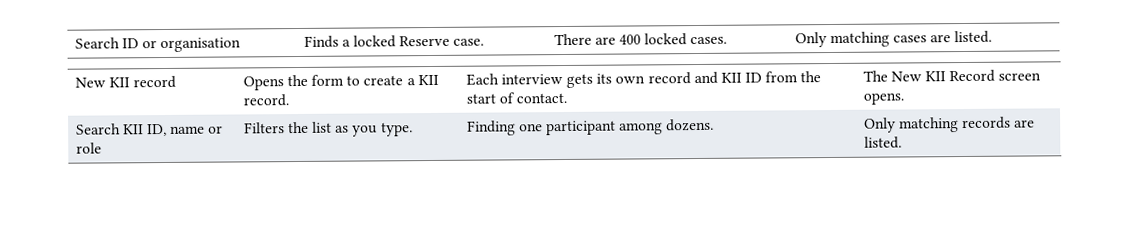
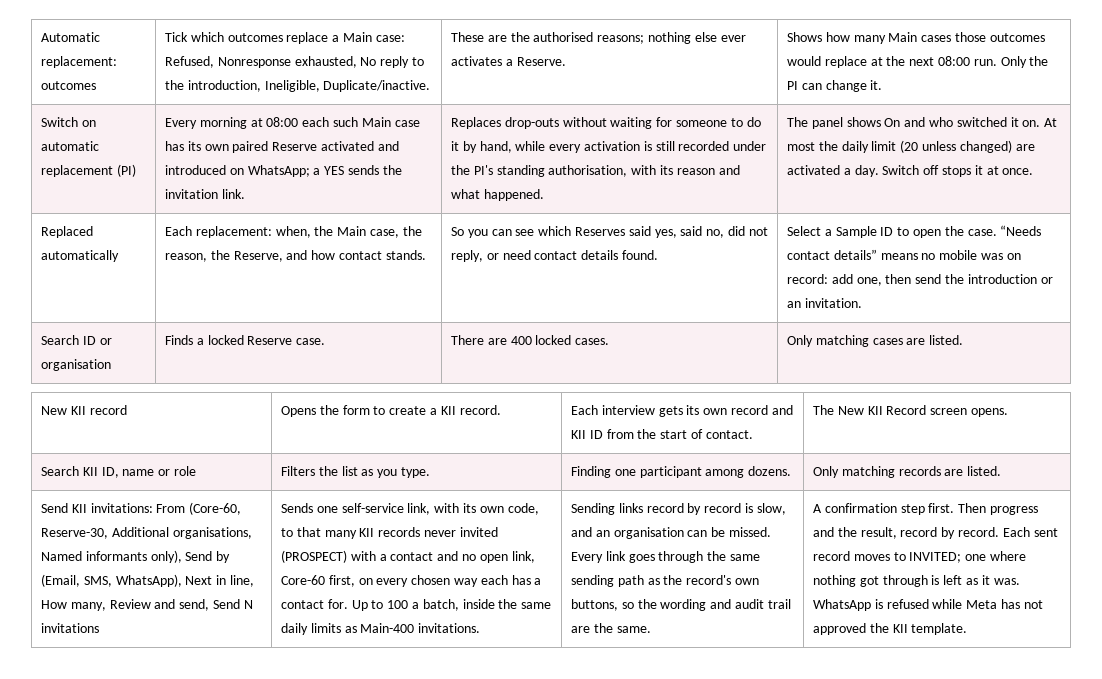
(74, 43) none -> [41,32,101,42] [41,56,118,68] [41,81,97,90] [165,32,405,44] [165,56,425,68] [165,80,431,92] [451,32,746,44] [451,56,566,66] [787,32,1045,44] [787,56,1049,68] [787,80,883,92] [41,117,96,127] [41,141,100,151] [41,164,136,177] [165,117,420,129] [165,141,399,153] [165,165,402,177] [165,189,245,199] [451,117,761,129] [451,141,767,153] [451,165,740,177] [451,189,544,201] [787,117,1058,129] [787,140,1035,153] [787,165,1034,177] [41,226,94,238] [41,250,120,262] [165,226,422,238] [165,250,426,262] [451,226,768,238] [451,250,659,262] [787,225,1042,238] [787,249,1021,260] [787,274,1053,286] [787,298,862,308] Automatic replacement: outcomes | Tick which outcomes replace a Main case: Refused, Nonresponse exhausted, No reply to the introduction, Ineligible, Duplicate/inactive. | These are the authorised reasons; nothing else ever activates a Reserve. | Shows how many Main cases those outcomes would replace at the next 08:00 run. Only the PI can change it. // Switch on automatic replacement (PI) | Every morning at 08:00 each such Main case has its own paired Reserve activated and introduced on WhatsApp; a YES sends the invitation link. | Replaces drop-outs without waiting for someone to do it by hand, while every activation is still recorded under the PI's standing authorisation, with its reason and what happened. | The panel shows On and who switched it on. At most the daily limit (20 unless changed) are activated a day. Switch off stops it at once. // Replaced automatically | Each replacement: when, the Main case, the reason, the Reserve, and how contact stands. | So you can see which Reserves said yes, said no, did not reply, or need contact details found. | Select a Sample ID to open the case. “Needs contact details” means no mobile was on record: add one, then send the introduction or an invitation. //
(902, 142) none -> [41,502,242,515] [41,527,252,539] [41,550,231,563] [41,574,255,587] [41,599,253,611] [41,623,100,633] [281,503,539,515] [281,527,498,539] [281,550,535,563] [281,575,542,587] [281,599,552,611] [281,623,481,635] [571,503,786,515] [571,527,772,539] [571,551,761,563] [571,575,760,587] [571,599,791,611] [571,623,651,633] [813,503,1039,515] [813,527,1058,539] [813,551,1027,563] [813,575,1020,587] [813,599,1043,611] [813,623,968,635] // Send KII invitations: From (Core-60, Reserve-30, Additional organisations, Named informants only), Send by (Email, SMS, WhatsApp), Next in line, How many, Review and send, Send N invitations | Sends one self-service link, with its own code, to that many KII records never invited (PROSPECT) with a contact and no open link, Core-60 first, on every chosen way each has a contact for. Up to 100 a batch, inside the same daily limits as Main-400 invitations. | Sending links record by record is slow, and an organisation can be missed. Every link goes through the same sending path as the record's own buttons, so the wording and audit trail are the same. | A confirmation step first. Then progress and the result, record by record. Each sent record moves to INVITED; one where nothing got through is left as it was. WhatsApp is refused while Meta has not approved the KII template.

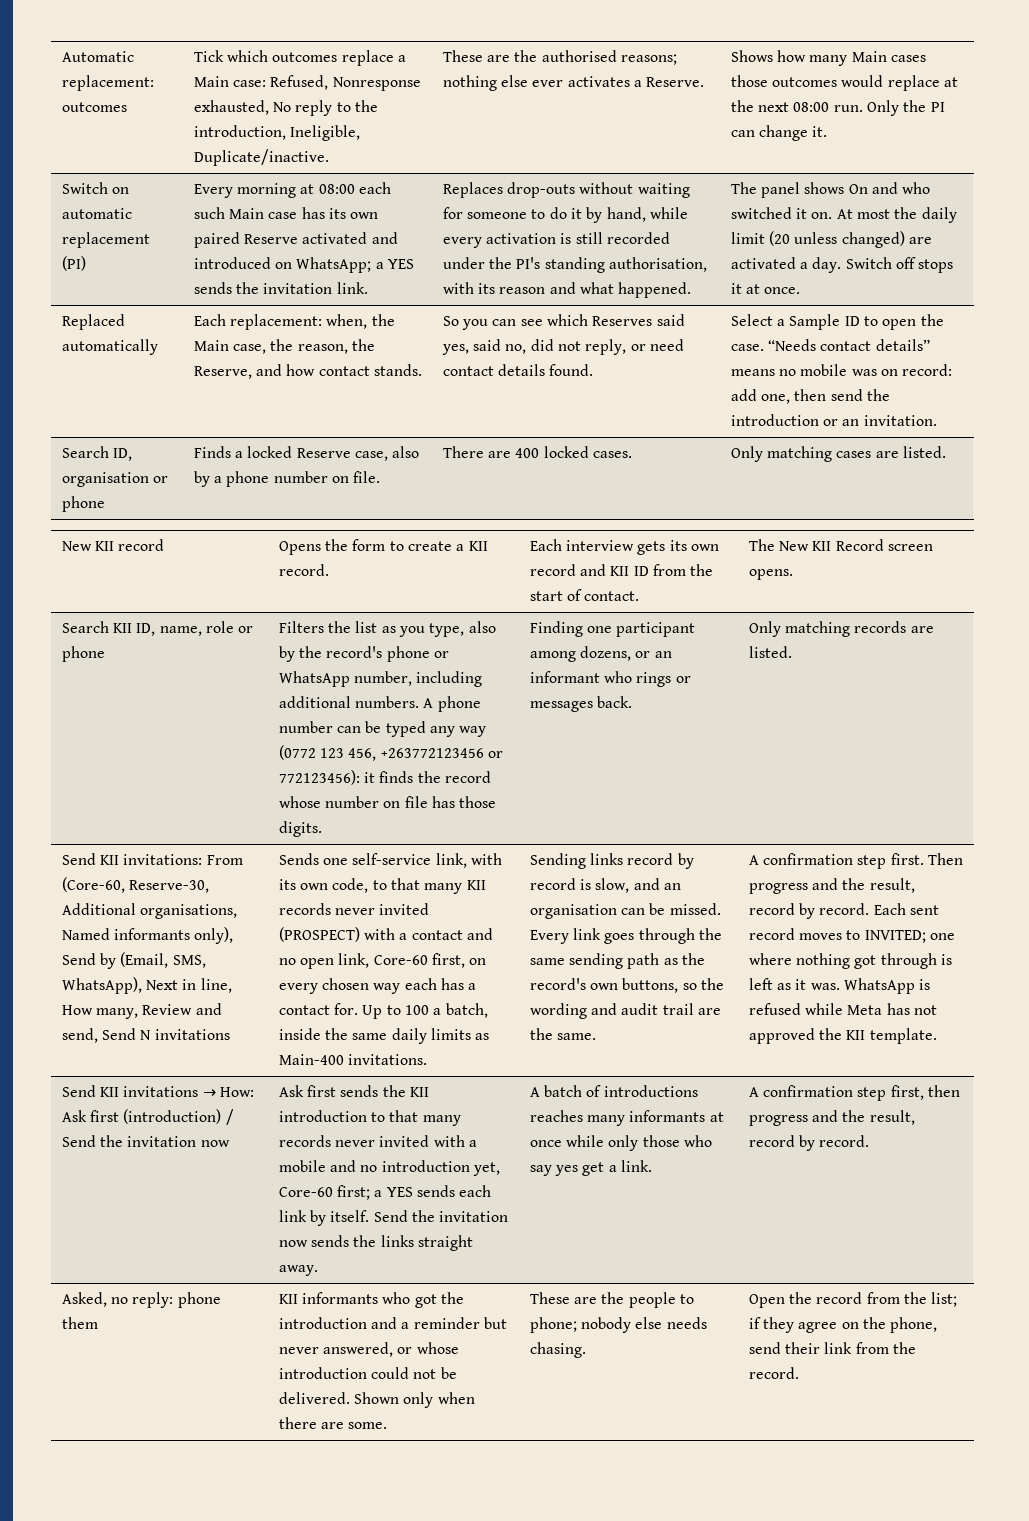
[82,336,112,345] [41,359,112,371] ID or organisation -> [113,448,133,461] [61,472,169,487] [61,496,105,512] ID, organisation or phone
[296,338,326,345] case. -> [354,446,420,461] [193,471,381,487] case, also by a phone number on file.
[122,466,197,476] name or role -> [159,621,254,636] [61,646,105,662] name, role or phone
[401,467,431,478] [571,466,792,478] type. | Finding one participant among dozens. -> [429,621,496,637] [278,646,449,662] [278,671,483,687] [278,696,481,712] [278,721,487,737] [278,745,503,761] [278,770,491,785] [278,796,497,808] [278,821,322,837] [529,621,696,637] [529,646,672,662] [529,671,691,687] [529,696,633,712] type, also by the record's phone or WhatsApp number, including additional numbers. A phone number can be typed any way (0772 123 456, +263772123456 or 772123456): it finds the record whose number on file has those digits. | Finding one participant among dozens, or an informant who rings or messages back.
(968, 629) none -> [61,1085,254,1097] [61,1109,234,1125] [61,1135,230,1147] [278,1085,429,1097] [278,1110,461,1126] [278,1135,477,1147] [278,1160,500,1176] [278,1185,492,1200] [278,1210,509,1226] [278,1235,473,1251] [278,1265,318,1276] [529,1085,698,1097] [529,1110,724,1126] [529,1135,712,1151] [529,1160,652,1176] [748,1085,960,1101] [748,1110,915,1126] [748,1135,870,1151] [61,1292,221,1308] [61,1317,98,1329] [278,1292,464,1308] [278,1317,507,1329] [278,1342,459,1357] [278,1367,457,1379] [278,1392,475,1408] [278,1417,388,1429] [529,1292,694,1308] [529,1317,707,1333] [529,1342,586,1358] [748,1292,958,1308] [748,1317,938,1333] [748,1342,916,1354] [748,1367,799,1379] // Send KII invitations → How: Ask first (introduction) / Send the invitation now | Ask first sends the KII introduction to that many records never invited with a mobile and no introduction yet, Core-60 first; a YES sends each link by itself. Send the invitation now sends the links straight away. | A batch of introductions reaches many informants at once while only those who say yes get a link. | A confirmation step first, then progress and the result, record by record. // Asked, no reply: phone them | KII informants who got the introduction and a reminder but never answered, or whose introduction could not be delivered. Shown only when there are some. | These are the people to phone; nobody else needs chasing. | Open the record from the list; if they agree on the phone, send their link from the record.

